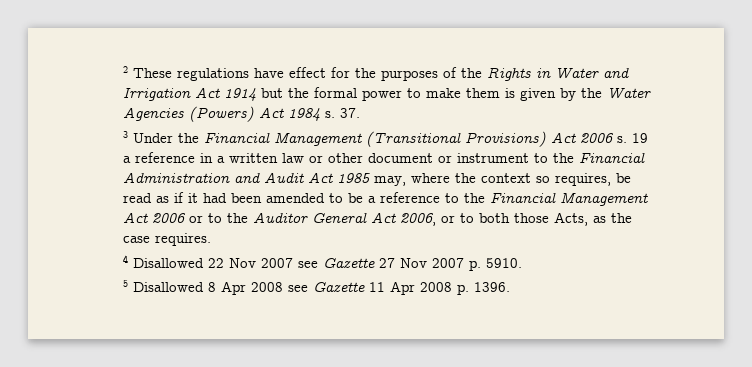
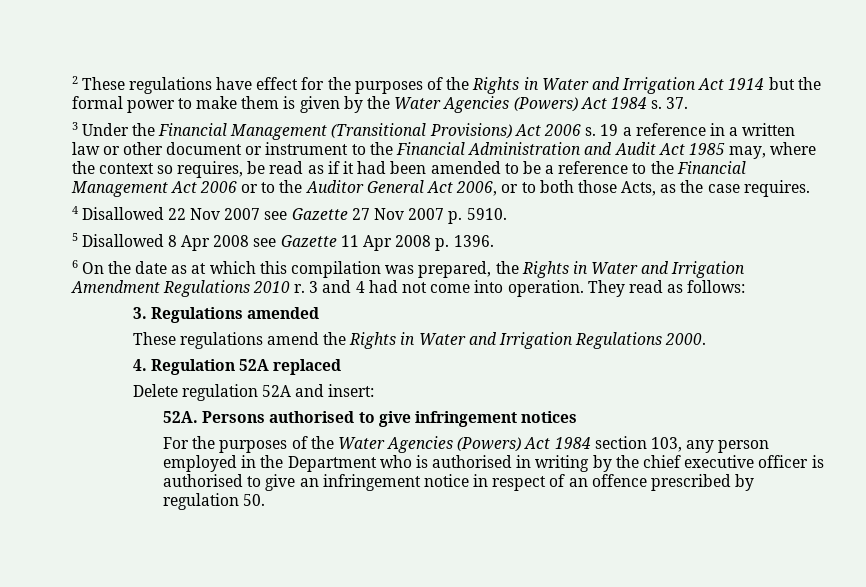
(510, 287) none -> [71,260,746,278] [70,280,746,297] [132,307,319,323] [132,332,707,349] [132,359,342,375] [132,384,375,401] [162,411,578,427] [162,436,770,453] [162,455,824,472] [162,474,755,491] [162,493,266,510] // 6 On the date as at which this compilation was prepared, the Rights in Water and Irrigation Amendment Regulations 2010 r. 3 and 4 had not come into operation. They read as follows: // 3. Regulations amended // These regulations amend the Rights in Water and Irrigation Regulations 2000. // 4. Regulation 52A replaced // Delete regulation 52A and insert: // 52A. Persons authorised to give infringement notices // For the purposes of the Water Agencies (Powers) Act 1984 section 103, any person employed in the Department who is authorised in writing by the chief executive officer is authorised to give an infringement notice in respect of an offence prescribed by regulation 50.

